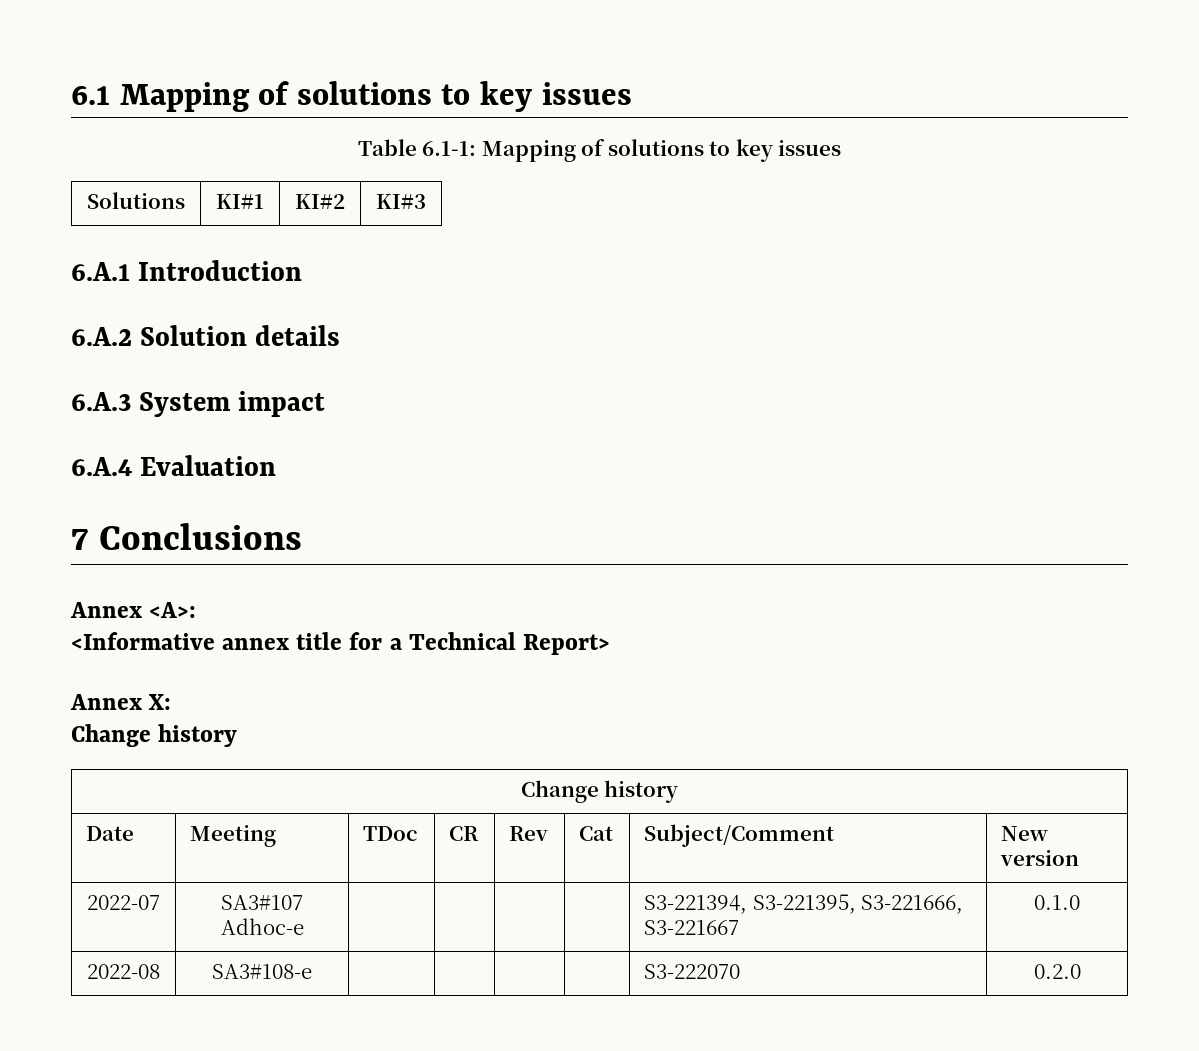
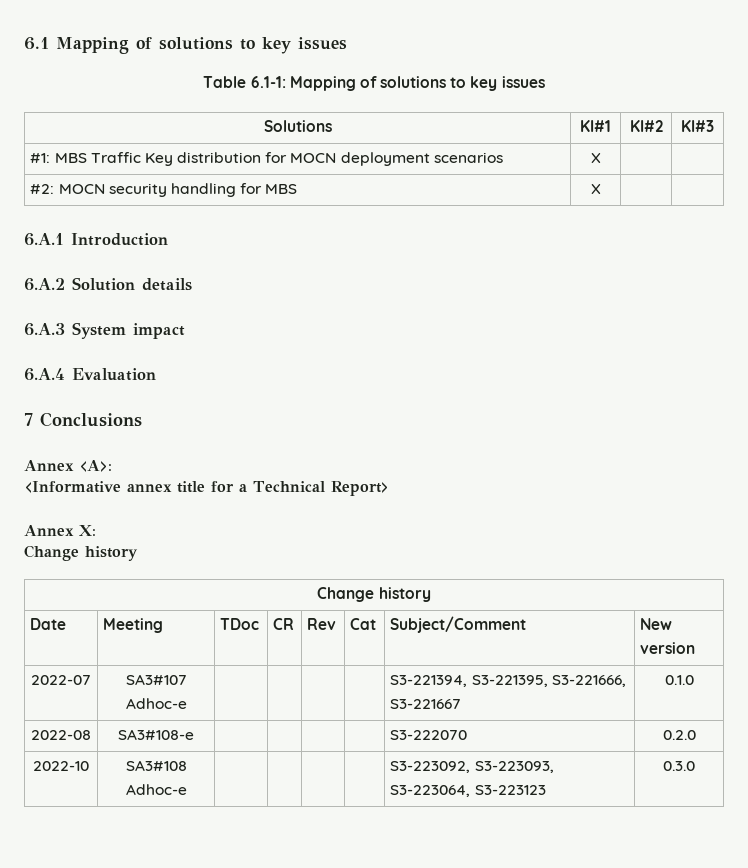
(426, 201) none -> [30,152,503,166] [590,153,601,163] [30,183,298,197] [590,184,601,194] // #1: MBS Traffic Key distribution for MOCN deployment scenarios | X | | // #2: MOCN security handling for MBS | X | |
(1081, 971) none -> [33,761,89,771] [125,760,187,771] [125,784,187,795] [390,761,554,773] [390,785,546,797] [663,761,695,771] // 2022-10 | SA3#108 Adhoc-e | | | | | S3-223092, S3-223093, S3-223064, S3-223123 | 0.3.0

